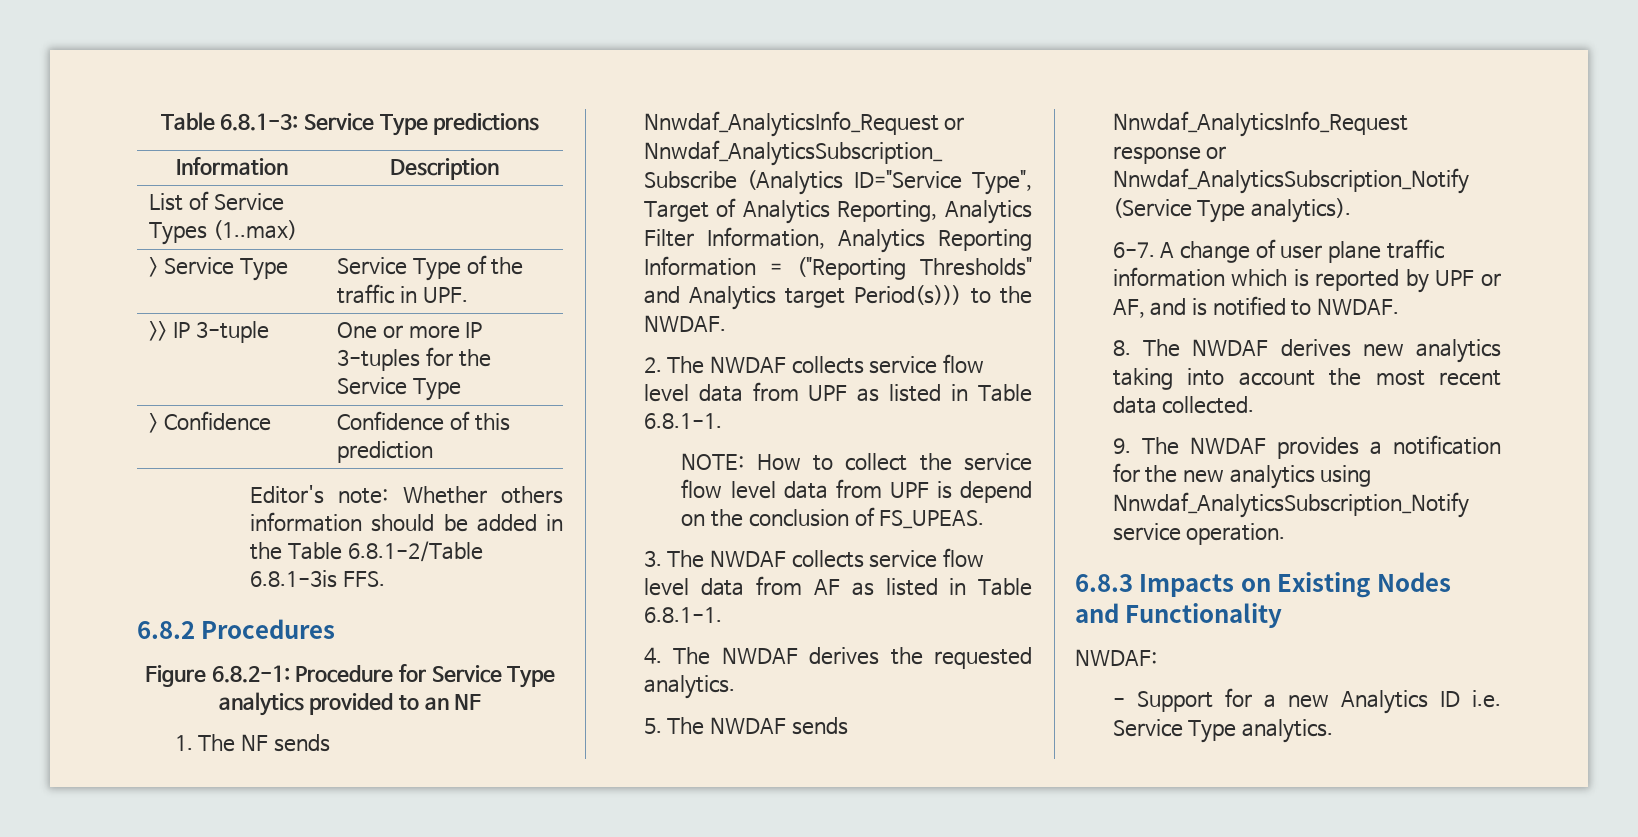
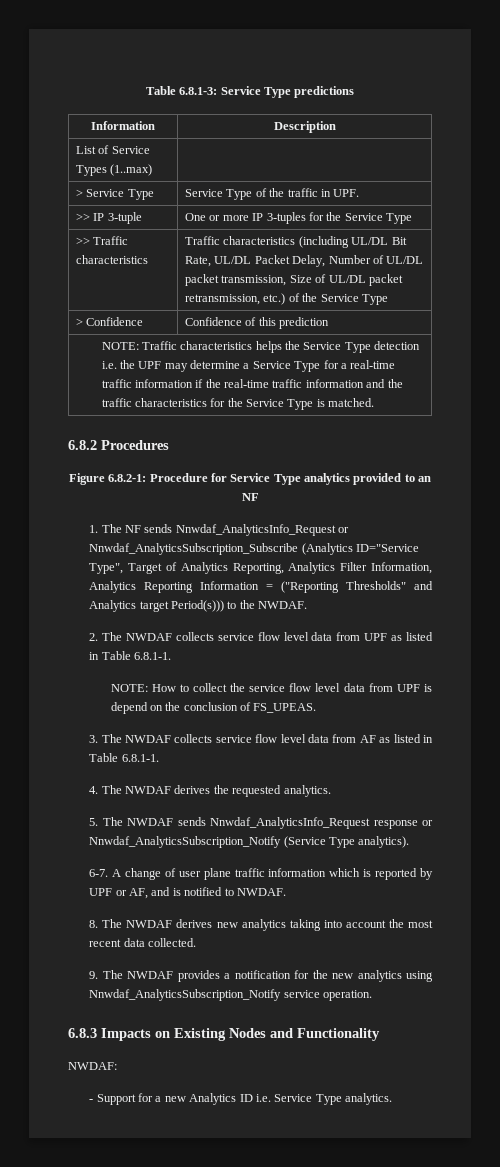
(461, 389) none -> [76,236,129,245] [76,255,149,264] [185,236,407,248] [185,255,424,267] [185,274,403,286] [185,293,388,305] // >> Traffic characteristics | Traffic characteristics (including UL/DL Bit Rate, UL/DL Packet Delay, Number of UL/DL packet transmission, Size of UL/DL packet retransmission, etc.) of the Service Type
[250,485,563,504] [250,512,563,532] [250,541,483,562] [250,570,385,588] // Editor's note: Whether others information should be added in the Table 6.8.1-2/Table 6.8.1-3is FFS. -> [101,341,421,353] [101,360,396,372] [101,379,403,388] [101,398,375,410] // NOTE: Traffic characteristics helps the Service Type detection i.e. the UPF may determine a Service Type for a real-time traffic information if the real-time traffic information and the traffic characteristics for the Service Type is matched.

